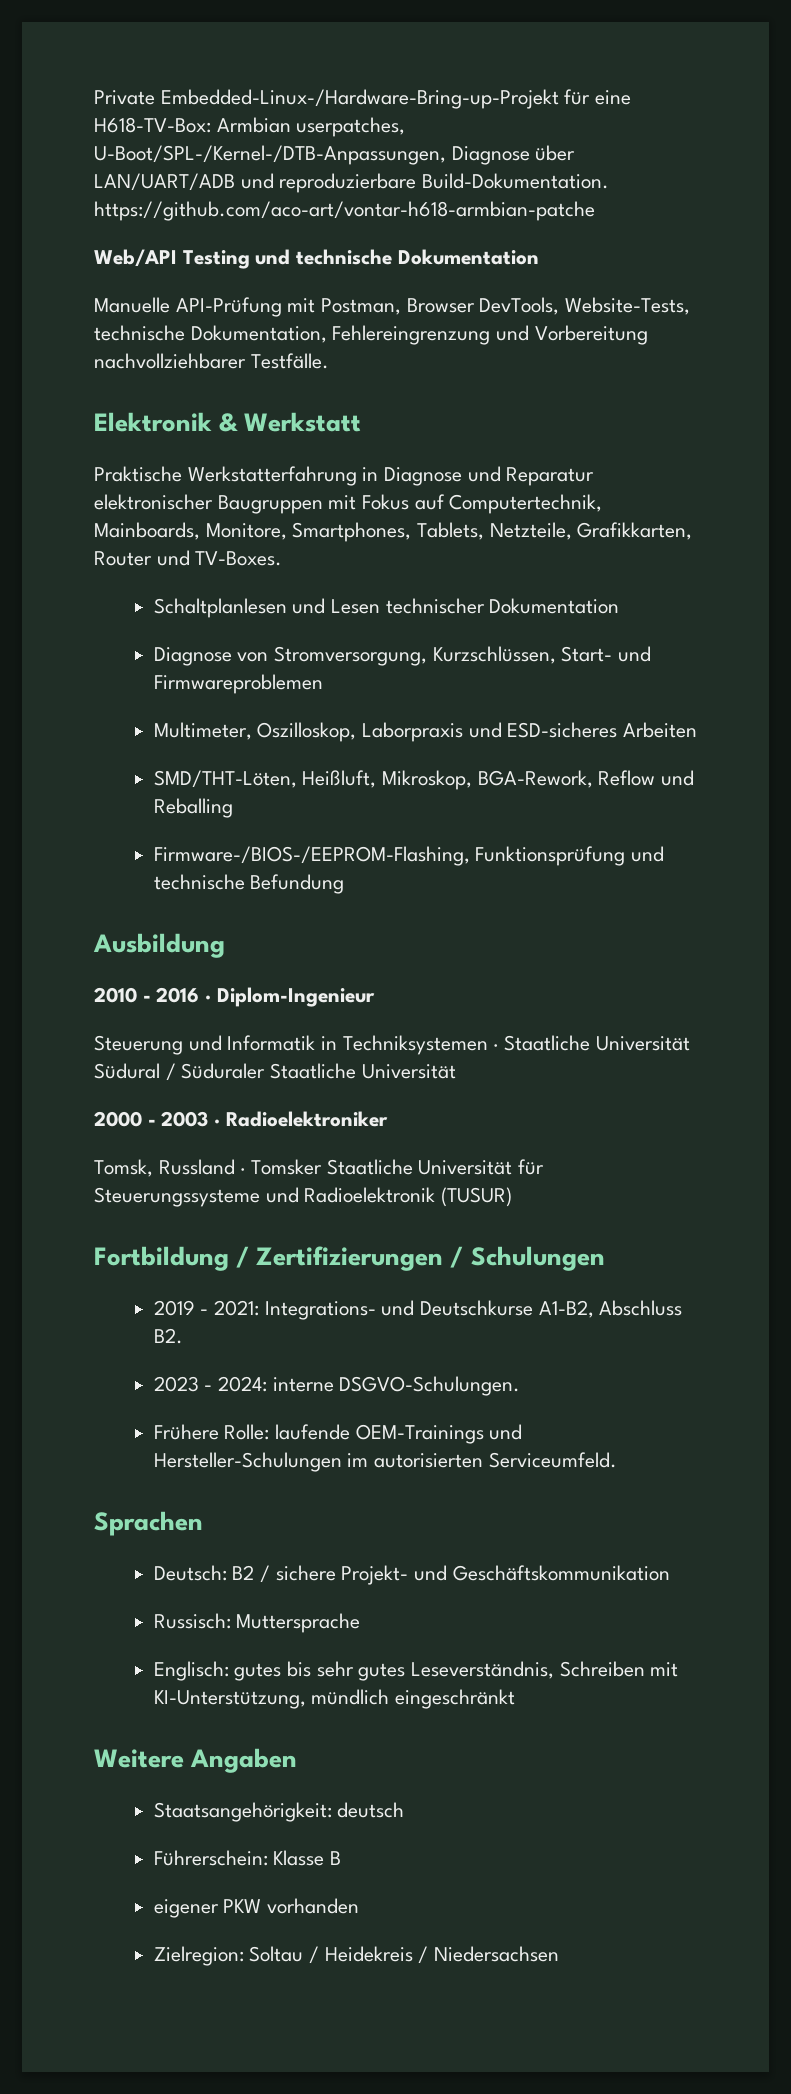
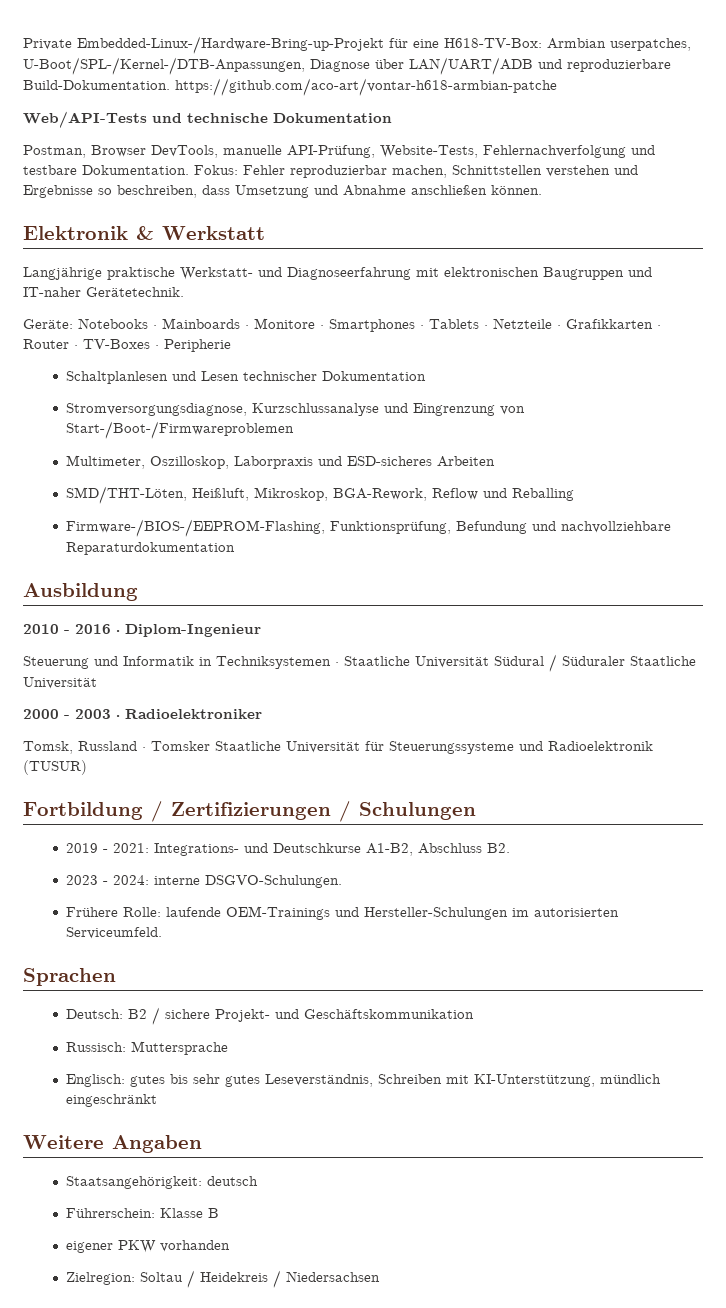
[94,249,250,269] Web/API Testing -> [23,111,147,128] Web/API-Tests
[94,297,691,317] [94,325,648,345] [94,353,329,369] [94,412,362,432] [94,466,595,486] [94,494,603,514] [94,522,693,542] [94,550,283,566] Manuelle API-Prüfung mit Postman, Browser DevTools, Website-Tests, technische Dokumentation, Fehlereingrenzung und Vorbereitung nachvollziehbarer Testfälle. // Elektronik & Werkstatt // Praktische Werkstatterfahrung in Diagnose und Reparatur elektronischer Baugruppen mit Fokus auf Computertechnik, Mainboards, Monitore, Smartphones, Tablets, Netzteile, Grafikkarten, Router und TV-Boxes. -> [23,145,655,158] [23,165,638,178] [23,185,542,198] [23,226,265,240] [23,267,652,280] [23,287,184,297] [23,318,661,332] [23,339,231,352] Postman, Browser DevTools, manuelle API-Prüfung, Website-Tests, Fehlernachverfolgung und testbare Dokumentation. Fokus: Fehler reproduzierbar machen, Schnittstellen verstehen und Ergebnisse so beschreiben, dass Umsetzung und Abnahme anschließen können. // Elektronik & Werkstatt // Langjährige praktische Werkstatt- und Diagnoseerfahrung mit elektronischen Baugruppen und IT-naher Gerätetechnik. // Geräte: Notebooks · Mainboards · Monitore · Smartphones · Tablets · Netzteile · Grafikkarten · Router · TV-Boxes · Peripherie
[153,646,651,666] [153,674,323,694] Diagnose von Stromversorgung, Kurzschlüssen, Start- und Firmwareproblemen -> [66,403,526,416] [66,421,295,439] Stromversorgungsdiagnose, Kurzschlussanalyse und Eingrenzung von Start-/Boot-/Firmwareproblemen
[475,846,664,866] [153,874,345,894] Funktionsprüfung und technische Befundung -> [330,521,672,534] [66,542,236,555] Funktionsprüfung, Befundung und nachvollziehbare Reparaturdokumentation

